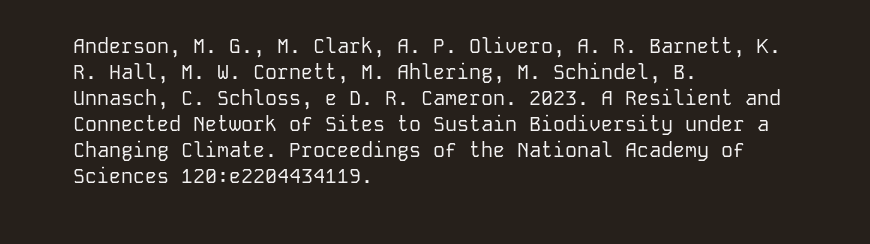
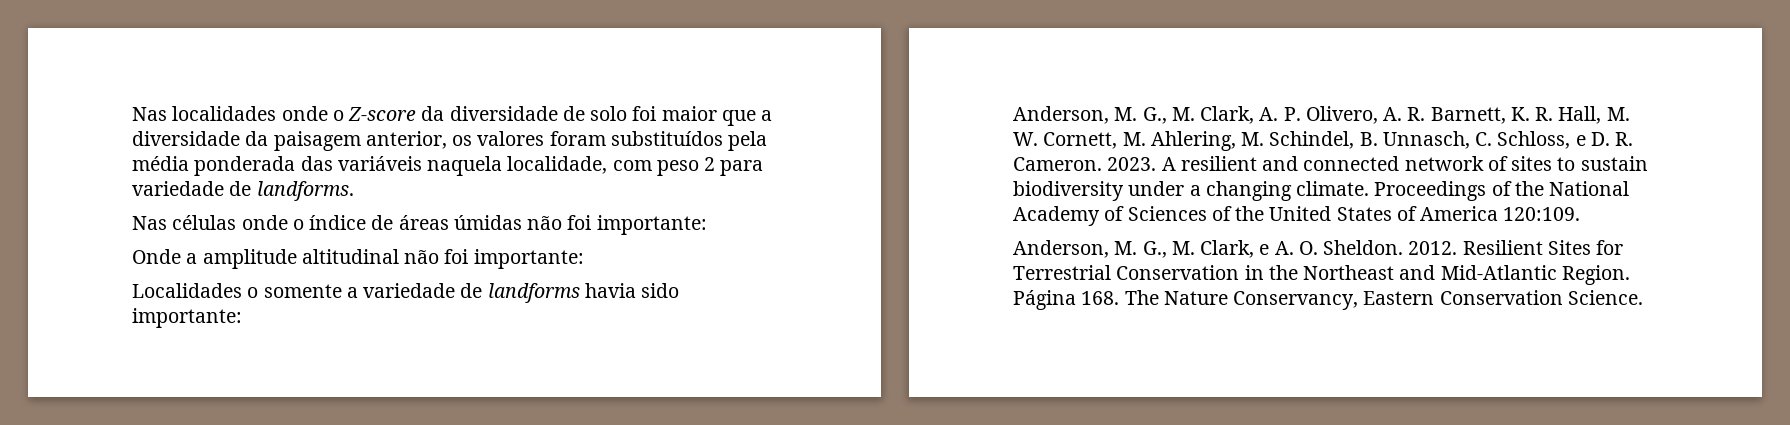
(73, 47) none -> [132,106,773,126] [132,131,768,151] [132,156,764,176] [132,181,354,201] [132,215,707,235] [132,249,584,269] [132,283,680,303] [132,308,242,328] Nas localidades onde o Z-score da diversidade de solo foi maior que a diversidade da paisagem anterior, os valores foram substituídos pela média ponderada das variáveis naquela localidade, com peso 2 para variedade de landforms. // Nas células onde o índice de áreas úmidas não foi importante: // Onde a amplitude altitudinal não foi importante: // Localidades o somente a variedade de landforms havia sido importante: //
[625,88,781,105] [73,114,769,135] [73,140,277,161] Resilient and Connected Network of Sites to Sustain Biodiversity under a Changing Climate. -> [1180,156,1648,171] [1013,181,1370,201] resilient and connected network of sites to sustain biodiversity under a changing climate.
[181,169,373,183] 120:e2204434119. -> [1211,206,1581,221] [1013,240,1624,258] [1013,265,1630,285] [1013,290,1643,310] of the United States of America 120:109. // Anderson, M. G., M. Clark, e A. O. Sheldon. 2012. Resilient Sites for Terrestrial Conservation in the Northeast and Mid-Atlantic Region. Página 168. The Nature Conservancy, Eastern Conservation Science.

